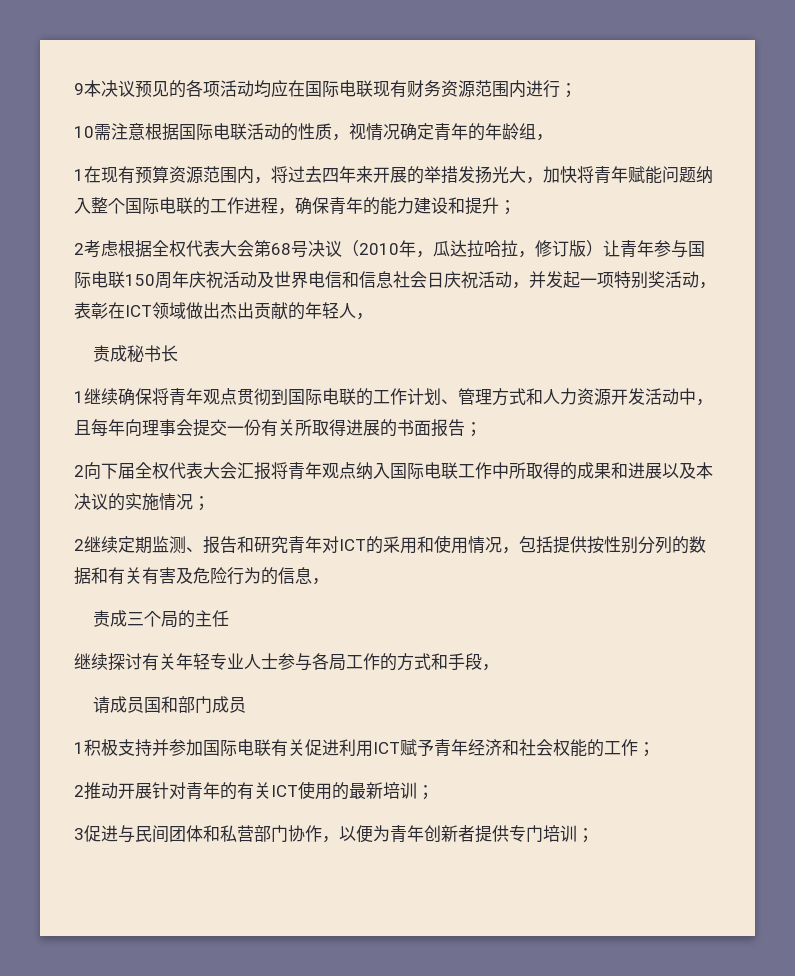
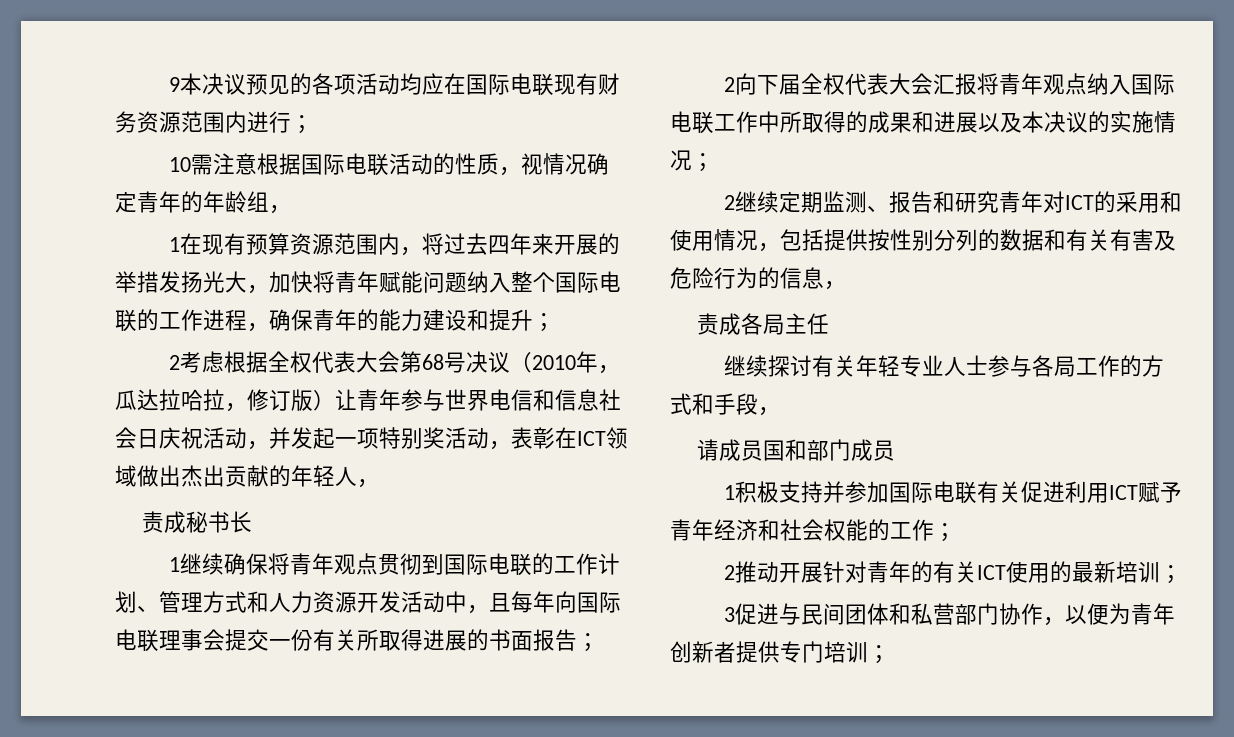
[688,241,705,257] [74,271,274,289] 国际电联150周年庆祝活动及 -> (445, 400) none
(142, 427) none -> [577,592,621,613] [115,629,159,652] 国际电联
[127,610,196,628] 三个局的 -> [741,313,786,335] 各局

